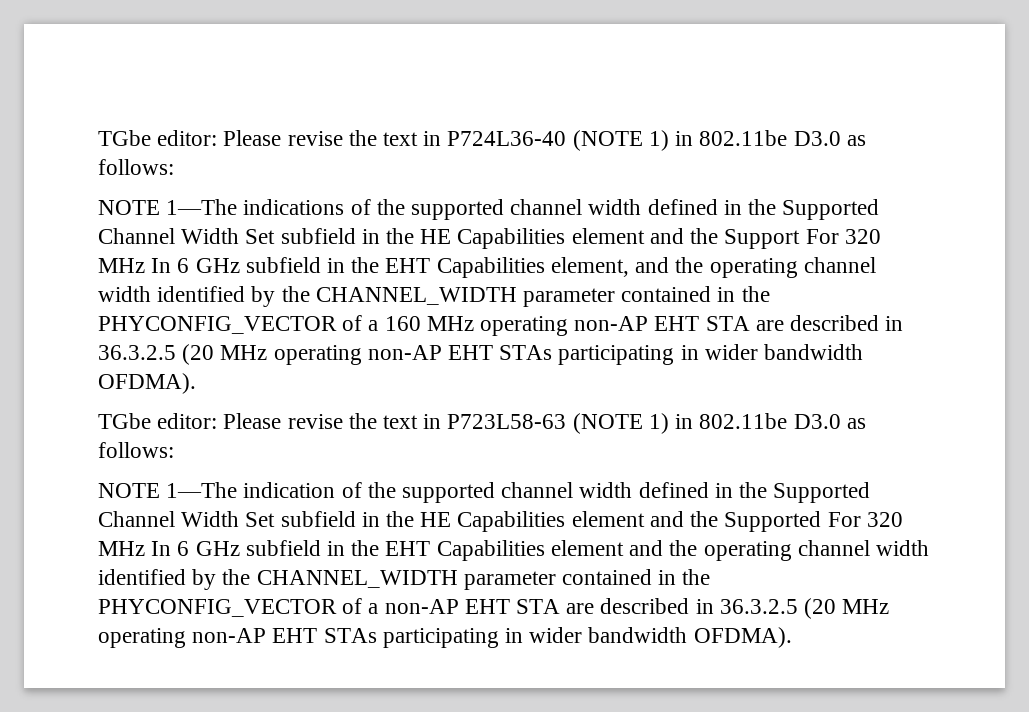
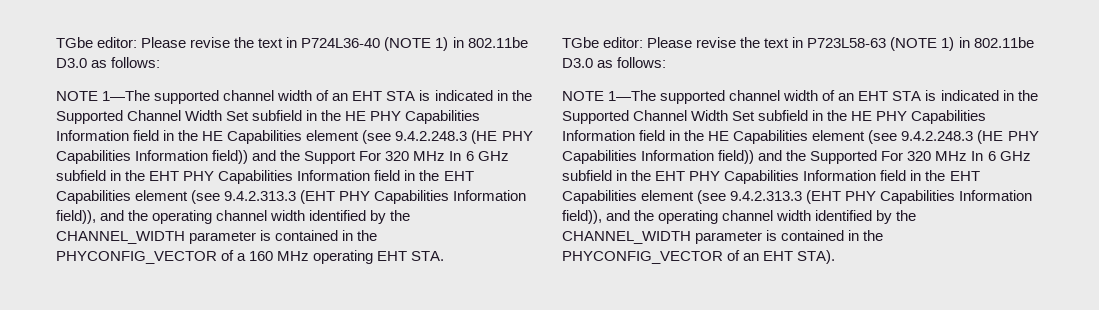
[243,199,718,220] indications of the supported channel width defined -> [154,90,493,104] supported channel width of an EHT STA is indicated
[457,228,645,249] Capabilities element -> [370,110,481,124] [56,130,533,144] [56,150,249,164] PHY Capabilities Information field in the HE Capabilities element (see 9.4.2.248.3 (HE PHY Capabilities Information field))
[436,257,629,278] Capabilities element, -> [183,170,474,184] [56,190,527,204] [56,210,96,224] PHY Capabilities Information field in the EHT Capabilities element (see 9.4.2.313.3 (EHT PHY Capabilities Information field)),
(616, 297) none -> [260,230,272,241] is
[574,315,904,331] [98,344,864,365] [98,373,196,394] non-AP EHT STA are described in 36.3.2.5 (20 MHz operating non-AP EHT STAs participating in wider bandwidth OFDMA). -> [377,251,445,261] EHT STA.
[243,482,709,503] indication of the supported channel width defined -> [660,90,999,104] supported channel width of an EHT STA is indicated
[457,511,645,532] Capabilities element -> [876,110,987,124] [562,130,1039,144] [562,150,755,164] PHY Capabilities Information field in the HE Capabilities element (see 9.4.2.248.3 (HE PHY Capabilities Information field))
[436,540,624,561] Capabilities element -> [689,170,980,184] [562,190,1033,204] [562,210,602,224] PHY Capabilities Information field in the EHT Capabilities element (see 9.4.2.313.3 (EHT PHY Capabilities Information field)),
[562,569,711,585] [98,598,890,619] [98,627,792,648] contained in the PHYCONFIG_VECTOR of a non-AP EHT STA are described in 36.3.2.5 (20 MHz operating non-AP EHT STAs participating in wider bandwidth OFDMA). -> [766,230,884,241] [562,250,836,264] is contained in the PHYCONFIG_VECTOR of an EHT STA).

